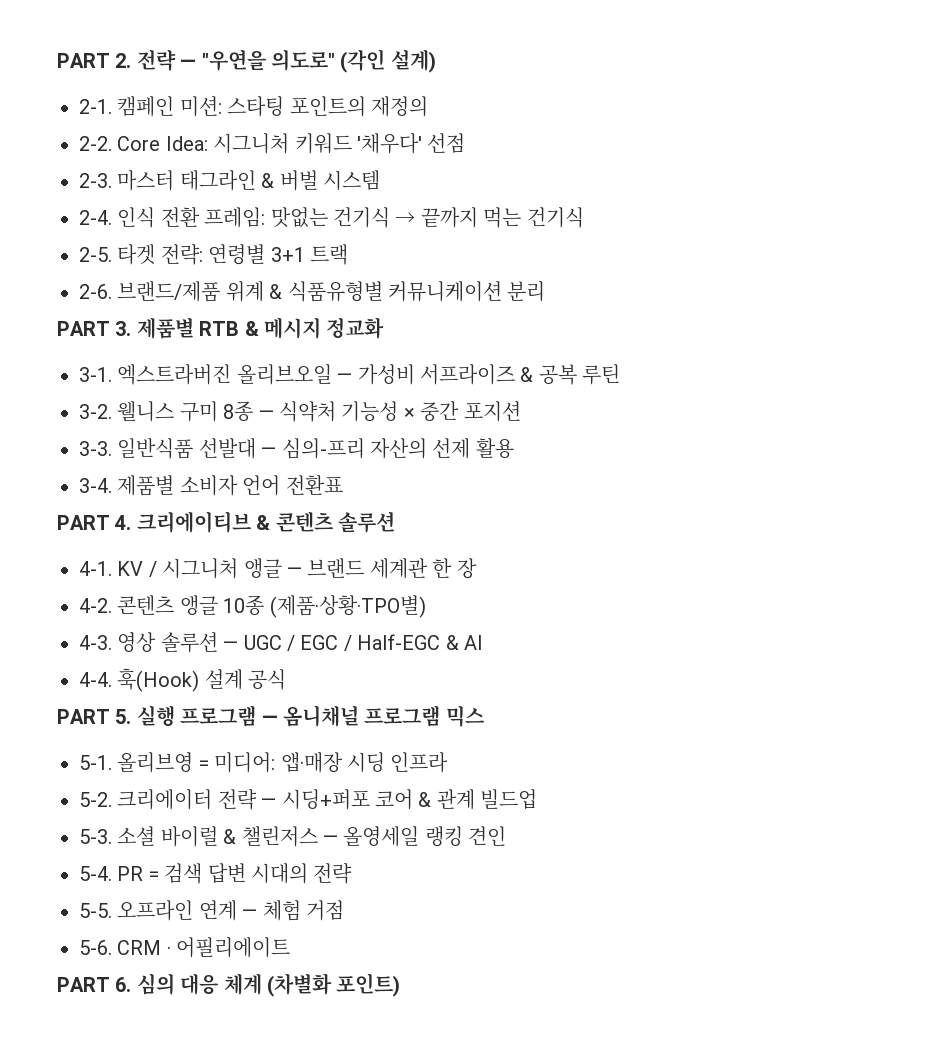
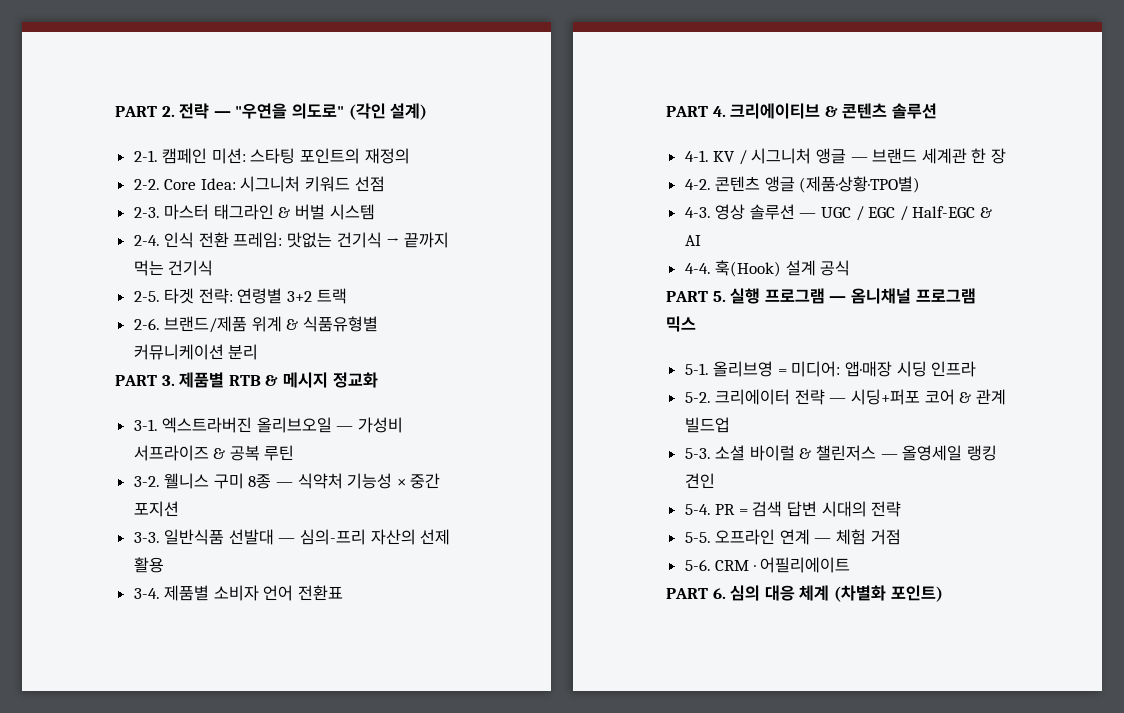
[357,133,422,154] '채우다' -> (351, 184) none
[270,247,305,262] 3+1 -> [287,291,313,302] 3+2
[223,595,265,616] 10종 -> (795, 184) none

